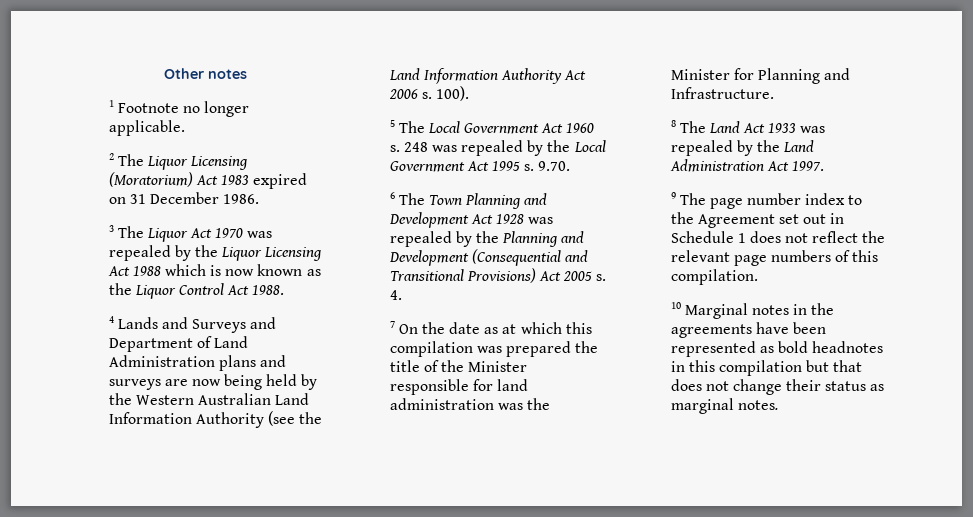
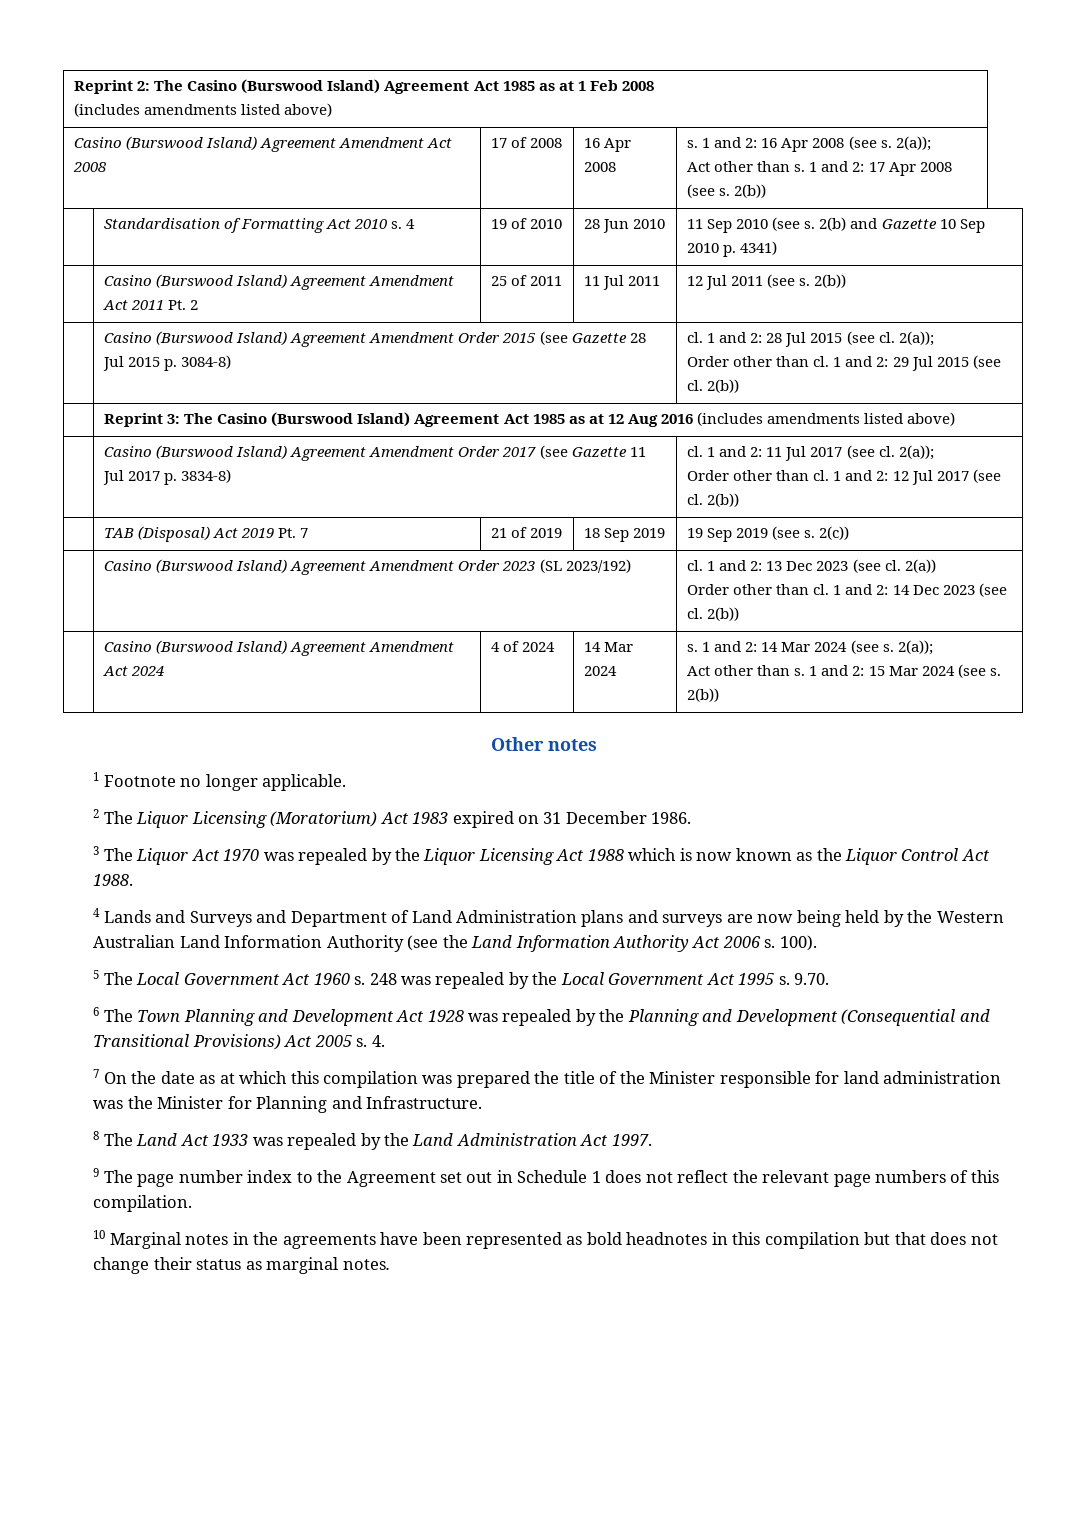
(164, 73) none -> [74,79,654,94] [74,103,333,117] [74,136,453,152] [73,162,107,172] [491,137,563,148] [584,138,632,152] [584,162,617,172] [687,136,931,152] [687,161,952,176] [687,184,767,198] [104,218,416,233] [491,218,563,229] [584,219,666,233] [687,217,985,233] [687,241,778,257] [104,274,455,290] [103,300,199,310] [491,275,563,286] [584,275,661,290] [687,274,847,290] [104,331,646,347] [103,355,232,371] [687,331,934,347] [687,355,1001,371] [687,379,740,393] [104,412,956,427] [104,445,646,461] [103,469,232,485] [687,445,934,461] [687,469,1001,485] [687,493,740,507] [104,526,309,542] [491,527,563,538] [584,528,666,542] [687,526,850,542] [104,559,631,575] [687,559,936,573] [687,583,1007,597] [687,607,740,621] [104,640,455,656] [103,666,165,676] [491,641,556,652] [584,642,634,652] [584,666,618,676] [687,640,933,655] [687,664,1001,678] [687,688,720,702] Reprint 2: The Casino (Burswood Island) Agreement Act 1985 as at 1 Feb 2008 // (includes amendments listed above) // Casino (Burswood Island) Agreement Amendment Act 2008 | 17 of 2008 | 16 Apr 2008 | s. 1 and 2: 16 Apr 2008 (see s. 2(a)); // Act other than s. 1 and 2: 17 Apr 2008 (see s. 2(b)) // | Standardisation of Formatting Act 2010 s. 4 | 19 of 2010 | 28 Jun 2010 | 11 Sep 2010 (see s. 2(b) and Gazette 10 Sep 2010 p. 4341) // | Casino (Burswood Island) Agreement Amendment Act 2011 Pt. 2 | 25 of 2011 | 11 Jul 2011 | 12 Jul 2011 (see s. 2(b)) // | Casino (Burswood Island) Agreement Amendment Order 2015 (see Gazette 28 Jul 2015 p. 3084-8) | cl. 1 and 2: 28 Jul 2015 (see cl. 2(a)); // Order other than cl. 1 and 2: 29 Jul 2015 (see cl. 2(b)) // | Reprint 3: The Casino (Burswood Island) Agreement Act 1985 as at 12 Aug 2016 (includes amendments listed above) // | Casino (Burswood Island) Agreement Amendment Order 2017 (see Gazette 11 Jul 2017 p. 3834-8) | cl. 1 and 2: 11 Jul 2017 (see cl. 2(a)); // Order other than cl. 1 and 2: 12 Jul 2017 (see cl. 2(b)) // | TAB (Disposal) Act 2019 Pt. 7 | 21 of 2019 | 18 Sep 2019 | 19 Sep 2019 (see s. 2(c)) // | Casino (Burswood Island) Agreement Amendment Order 2023 (SL 2023/192) | cl. 1 and 2: 13 Dec 2023 (see cl. 2(a)) // Order other than cl. 1 and 2: 14 Dec 2023 (see cl. 2(b)) // | Casino (Burswood Island) Agreement Amendment Act 2024 | 4 of 2024 | 14 Mar 2024 | s. 1 and 2: 14 Mar 2024 (see s. 2(a)); // Act other than s. 1 and 2: 15 Mar 2024 (see s. 2(b)) //

